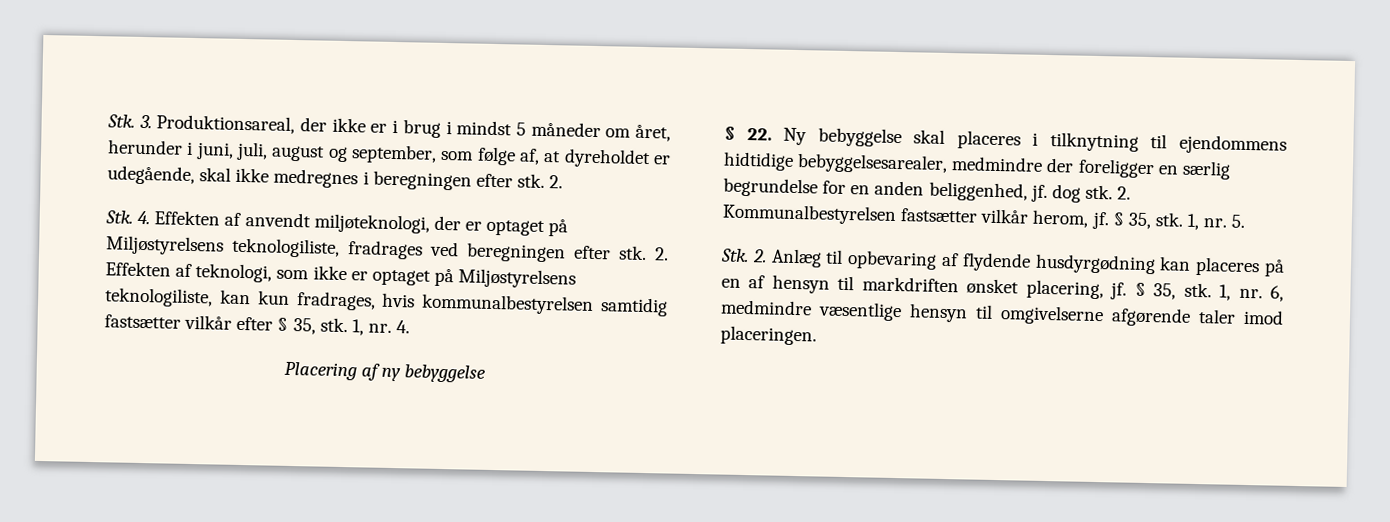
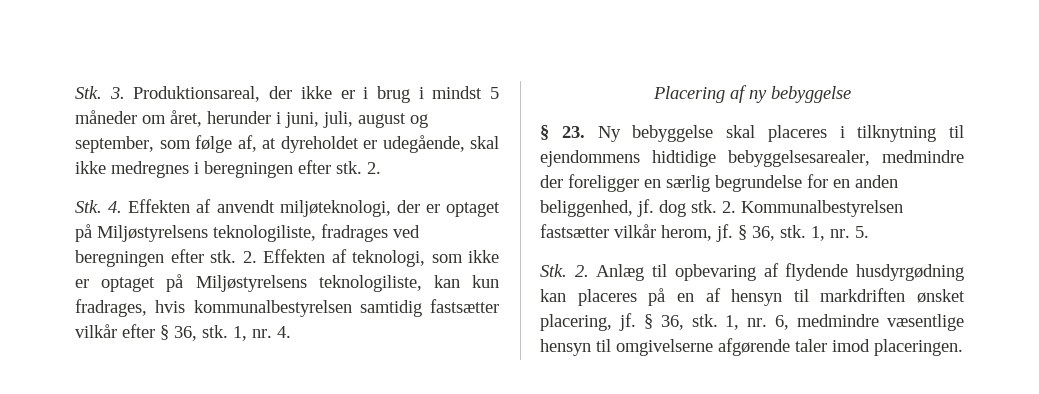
[292,318,316,335] 35, -> [174,326,197,341] 36,
[746,128,772,141] 22. -> [561,126,585,138] 23.
[1127,212,1152,230] 35, -> [752,226,775,241] 36,
[1153,283,1177,300] 35, -> [660,315,684,330] 36,

